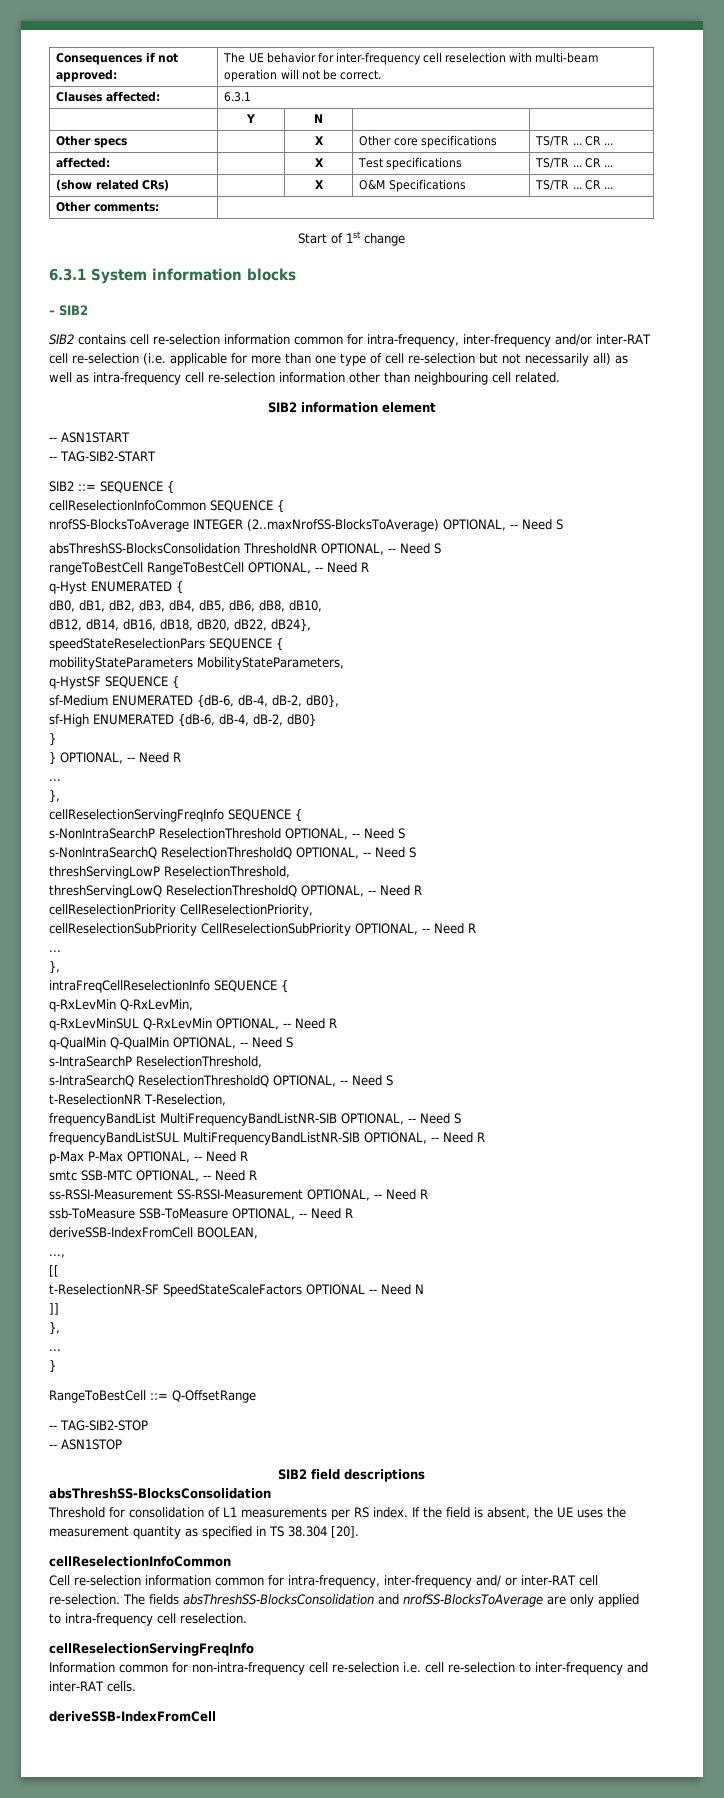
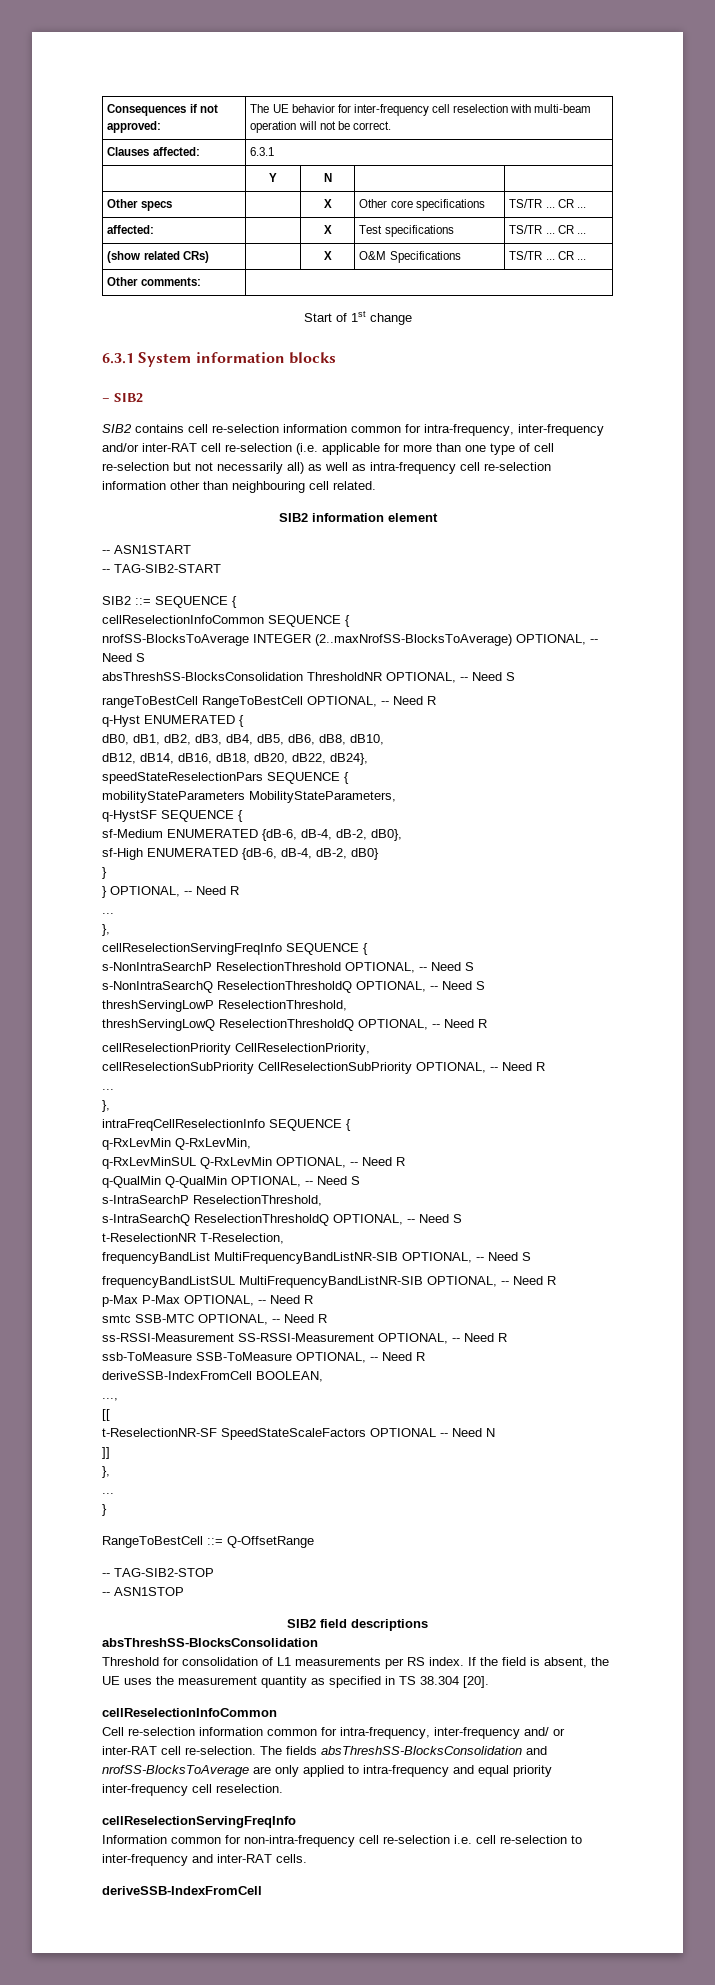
(153, 1619) none -> [453,1765,552,1777] [102,1784,188,1796] and equal priority inter-frequency

